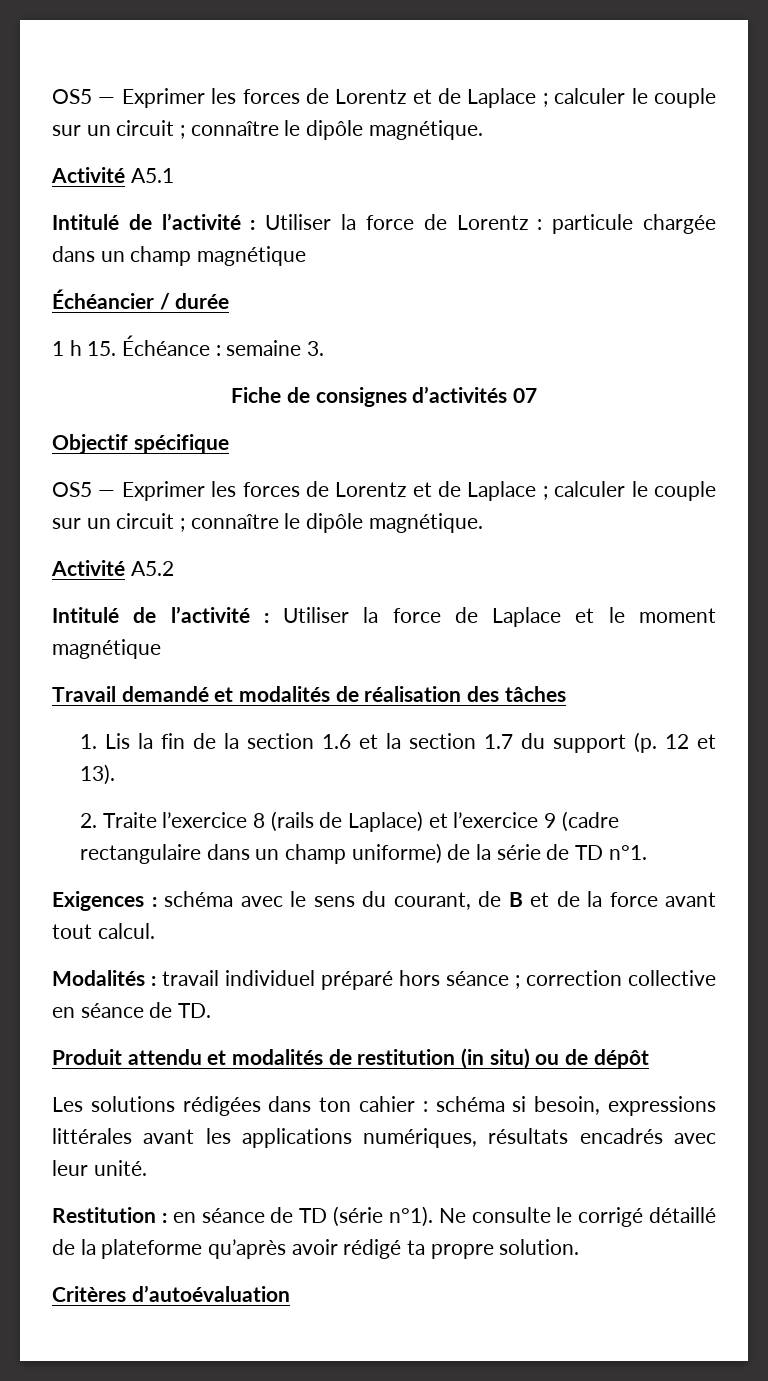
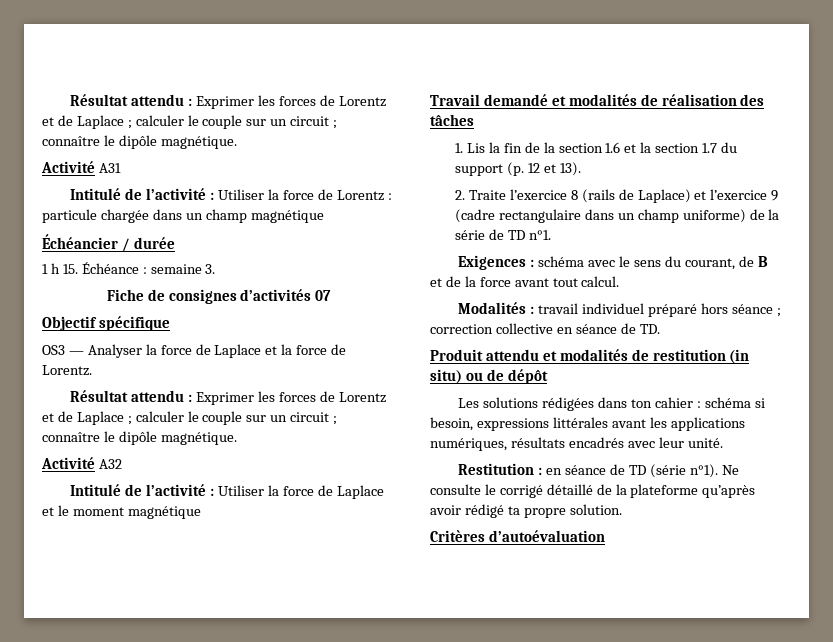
[52,89,116,104] OS5 — -> [70,94,193,106] Résultat attendu :
[130,168,174,183] A5.1 -> [98,163,121,173] A31
[52,482,116,497] OS5 — -> [42,344,347,358] [42,365,92,376] [70,390,193,402] OS3 — Analyser la force de Laplace et la force de Lorentz. // Résultat attendu :
[130,561,174,576] A5.2 -> [98,459,122,469] A32

